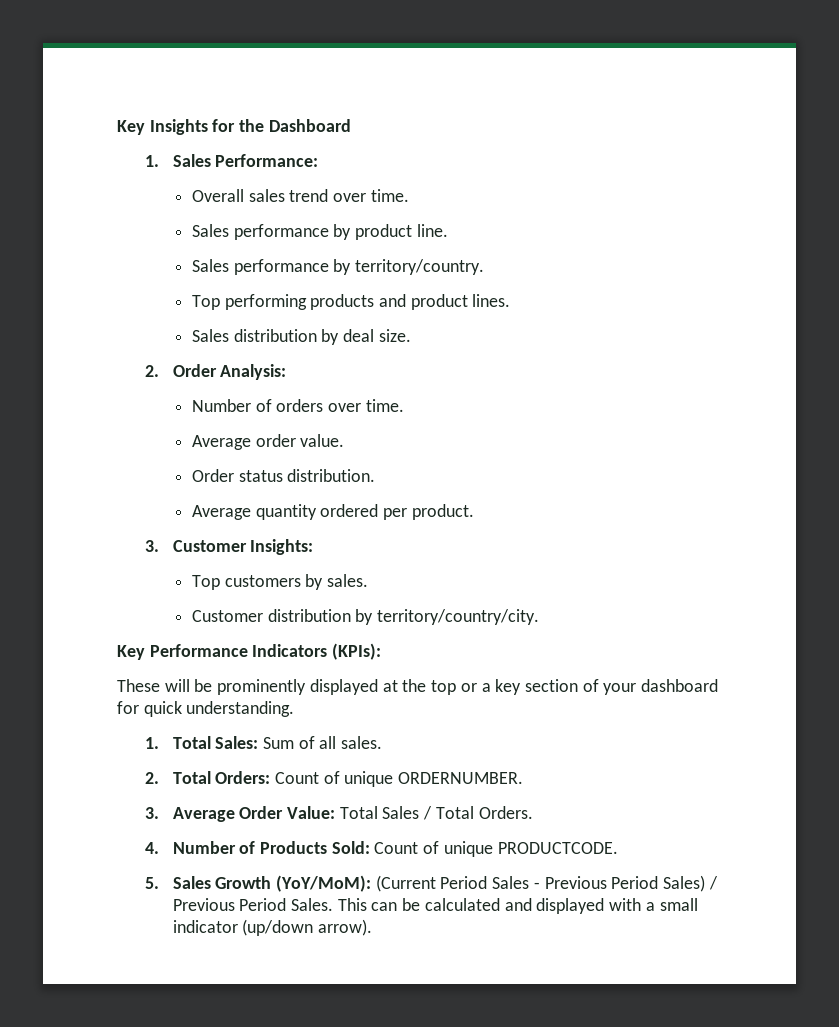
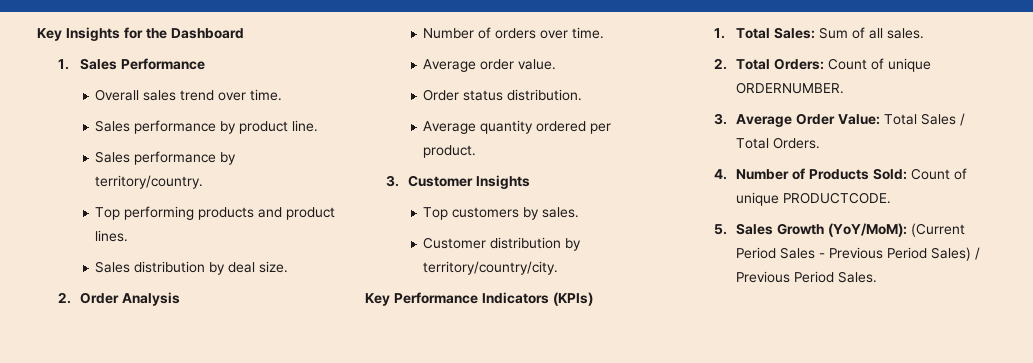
[215,154,319,167] Performance: -> [120,58,205,70] Performance
[220,364,287,380] Analysis: -> [121,292,180,306] Analysis
[250,539,314,555] Insights: -> [475,175,530,189] Insights
[332,643,382,660] [117,679,719,695] [117,701,295,717] (KPIs): // These will be prominently displayed at the top or a key section of your dashboard for quick understanding. -> [553,292,593,306] (KPIs)
[337,898,698,914] [172,919,373,936] This can be calculated and displayed with a small indicator (up/down arrow). -> (877, 277) none

